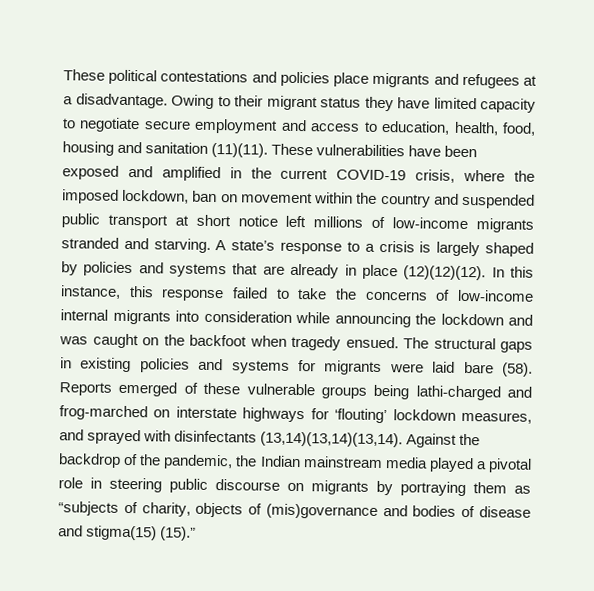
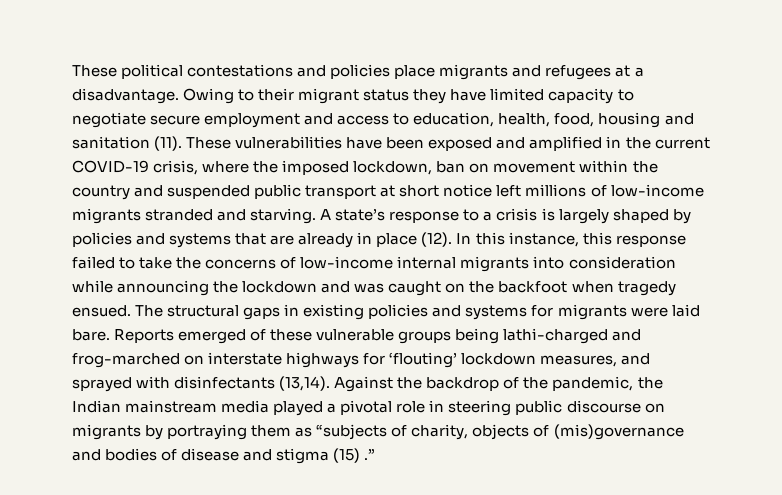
[211,142,269,158] (11)(11). -> [154,136,183,151] (11).
[403,265,487,281] (12)(12)(12). -> [421,232,453,247] (12).
[463,361,533,377] bare (58). -> [72,329,110,341] bare.
[260,431,404,448] (13,14)(13,14)(13,14). -> [279,376,331,391] (13,14).
[86,525,197,541] stigma(15) (15).” -> [276,448,376,464] stigma (15) .”

